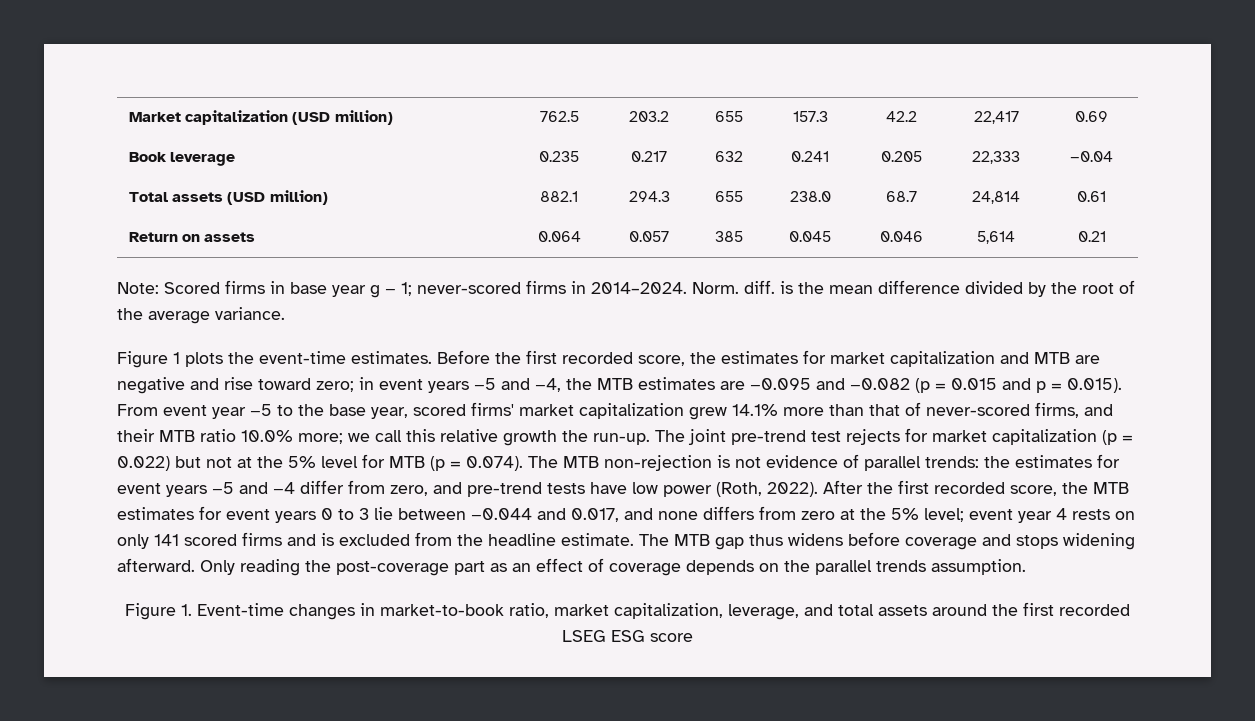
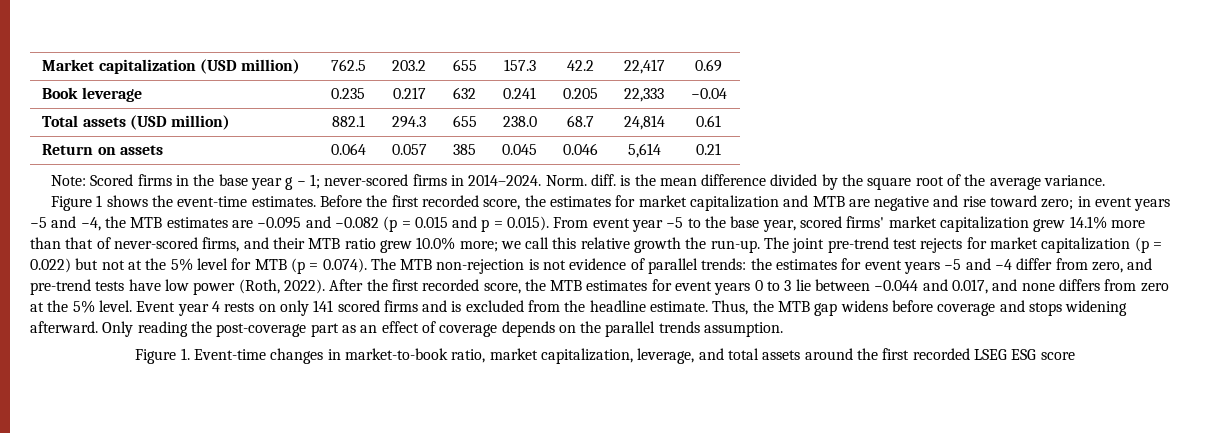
(285, 287) none -> [193,174,215,186] the
(1077, 288) none -> [867,177,912,190] square
[185,352,223,367] plots -> [106,195,148,207] shows
(236, 435) none -> [379,240,412,253] grew
[924,508,1013,522] level; event -> [98,300,176,312] level. Event
[639,534,669,546] The -> [712,300,774,315] Thus, the
[749,534,783,546] thus -> (838, 309) none

